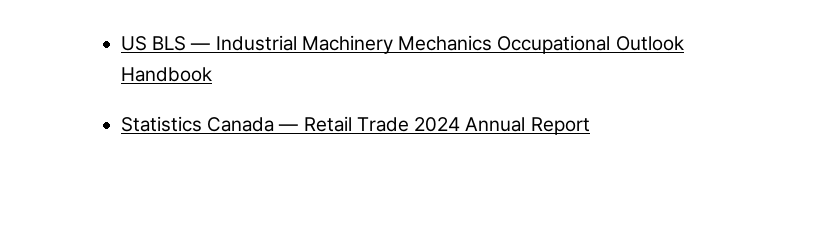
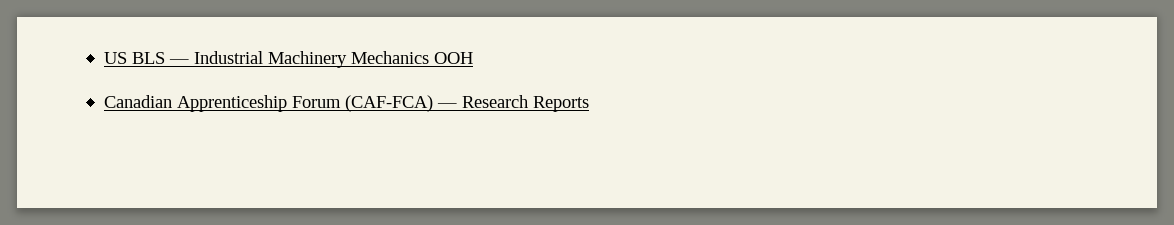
[497,35,684,54] [120,67,212,82] [120,116,590,135] Occupational Outlook Handbook // Statistics Canada — Retail Trade 2024 Annual Report -> [433,52,473,64] [103,95,589,112] OOH // Canadian Apprenticeship Forum (CAF-FCA) — Research Reports

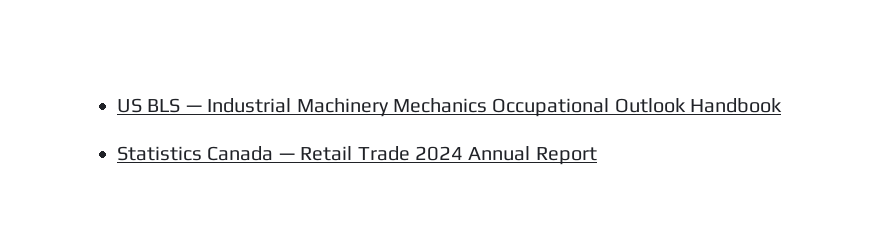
[433,52,473,64] [103,95,589,112] OOH // Canadian Apprenticeship Forum (CAF-FCA) — Research Reports -> [492,98,783,117] [117,146,597,165] Occupational Outlook Handbook // Statistics Canada — Retail Trade 2024 Annual Report

